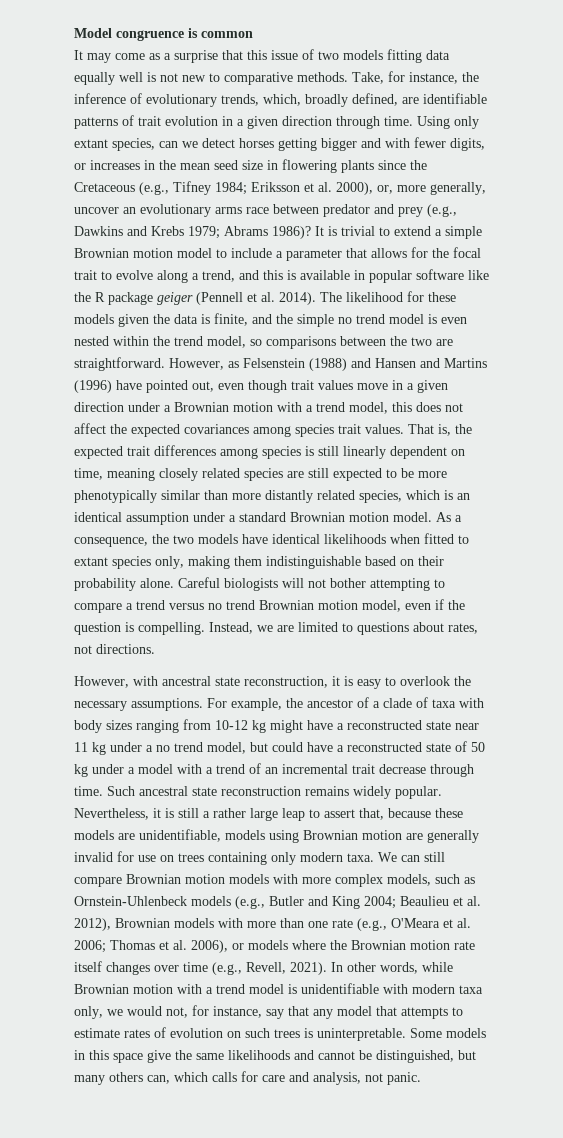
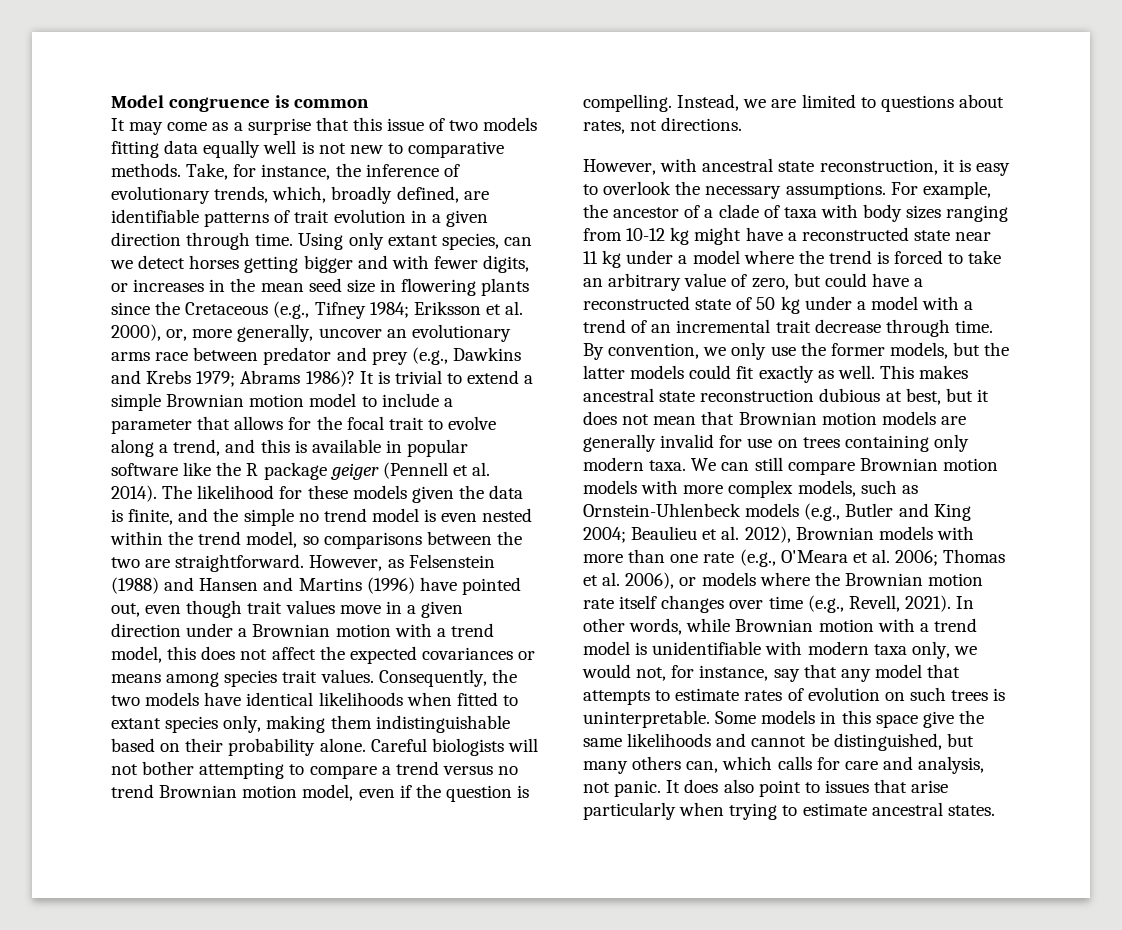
(249, 429) none -> [518,651,536,660] [111,674,161,683] or means
[408,424,472,436] [74,445,465,459] [74,468,447,481] [74,490,470,503] [74,512,462,525] [74,537,148,547] That is, the expected trait differences among species is still linearly dependent on time, meaning closely related species are still expected to be more phenotypically similar than more distantly related species, which is an identical assumption under a standard Brownian motion model. As a consequence, -> [378,669,487,687] Consequently,
[156,742,246,754] no trend model, -> [692,250,1002,264] [583,273,789,291] model where the trend is forced to take an arbitrary value of zero,
[107,786,442,799] [74,808,463,821] [74,829,402,843] Such ancestral state reconstruction remains widely popular. Nevertheless, it is still a rather large leap to assert that, because these models are unidentifiable, models using Brownian motion -> [583,342,1010,360] [583,365,969,383] [583,388,989,405] [583,411,936,425] By convention, we only use the former models, but the latter models could fit exactly as well. This makes ancestral state reconstruction dubious at best, but it does not mean that Brownian motion models
(421, 1078) none -> [666,779,949,797] [583,802,995,820] It does also point to issues that arise particularly when trying to estimate ancestral states.

